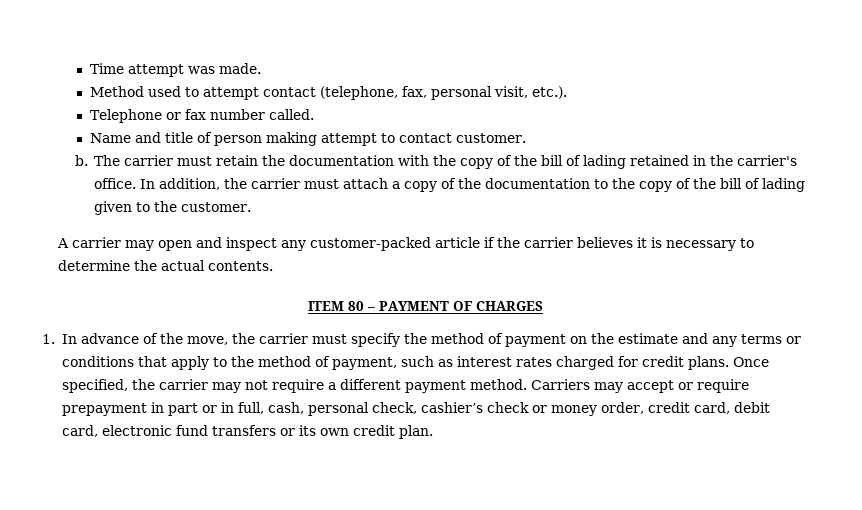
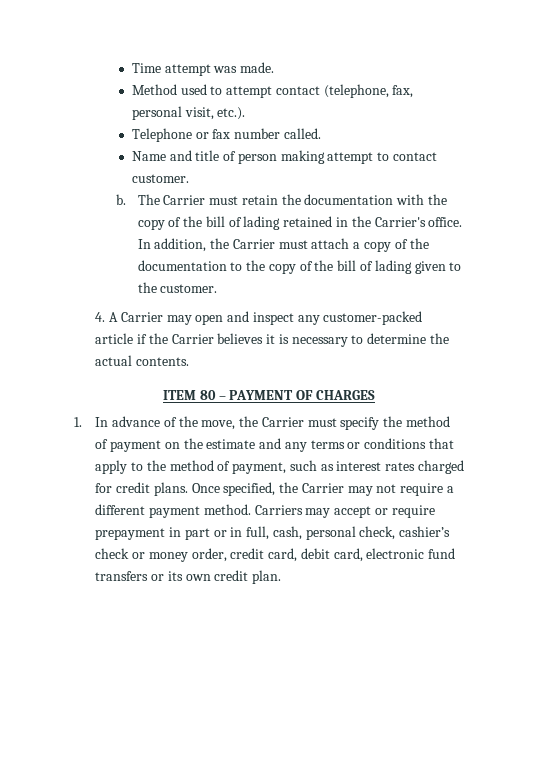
[124,155,174,166] carrier -> [163,195,206,205] Carrier
[737,155,798,166] carrier's -> [374,217,426,227] Carrier's
[251,178,301,189] carrier -> [232,239,275,249] Carrier
[57,237,122,248] A carrier -> [95,312,163,322] 4. A Carrier
[524,237,574,248] carrier -> [171,334,214,344] Carrier
[258,333,308,344] carrier -> [261,417,304,427] Carrier
[158,379,208,390] carrier -> [301,483,344,493] Carrier

